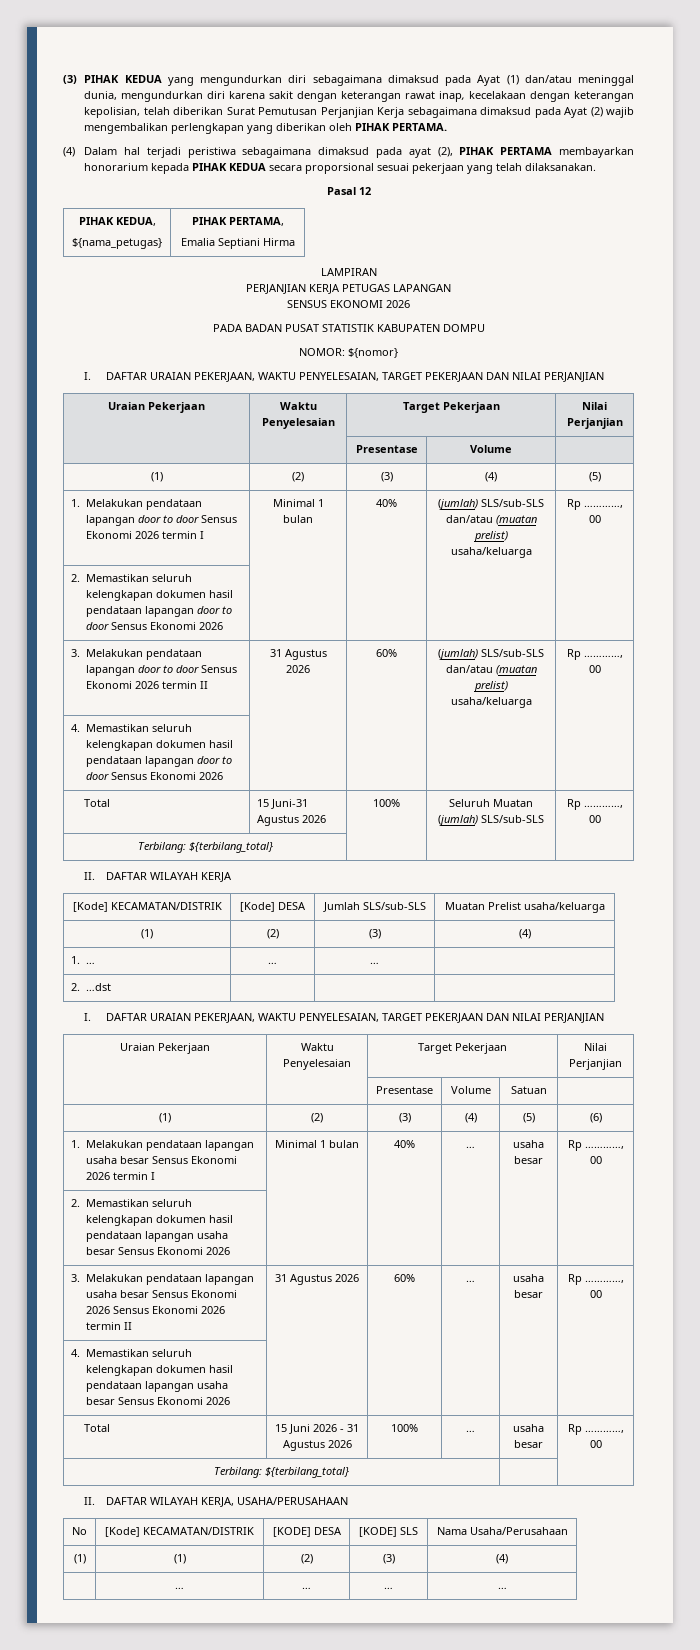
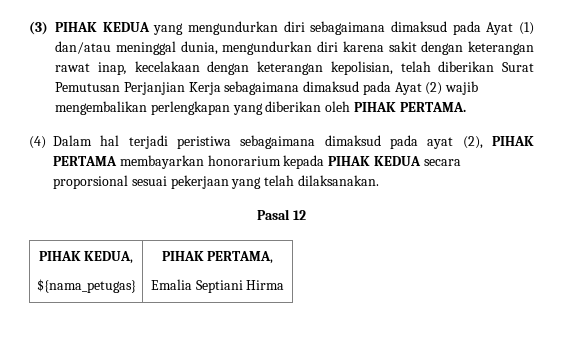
[320,268,377,276] [246,284,451,294] [287,300,410,308] [212,324,485,332] [299,348,398,358] [84,372,604,382] [108,402,205,413] [279,402,317,410] [261,418,335,429] [402,402,500,413] [582,402,607,410] [566,418,623,429] [355,445,418,453] [469,445,512,453] [150,472,163,482] [292,472,304,482] [380,472,393,482] [484,472,497,482] [588,472,601,482] [71,499,202,510] [85,515,237,526] [85,531,204,539] [272,499,324,507] [283,515,313,523] [375,499,397,507] [437,499,544,510] [445,515,537,525] [473,531,508,542] [450,547,532,558] [566,499,623,510] [588,515,601,523] [71,574,192,582] [85,590,233,601] [85,606,232,617] [85,622,223,630] [71,649,202,660] [85,665,237,676] [85,681,208,689] [269,649,327,660] [286,665,310,673] [375,649,397,657] [437,649,544,660] [445,665,537,675] [473,681,508,692] [450,697,532,708] [566,649,623,660] [588,665,601,673] [71,724,192,732] [85,740,233,751] [85,756,232,767] [85,772,223,780] [84,799,111,807] [257,799,309,809] [257,815,327,826] [372,799,400,807] [448,799,533,807] [437,815,544,826] [566,799,623,810] [588,815,601,823] [137,842,273,853] [84,872,232,882] [72,902,222,912] [240,902,306,912] [322,902,426,912] [444,902,605,913] [141,929,153,939] [266,929,279,939] [368,929,381,939] [518,929,531,939] [71,956,95,964] [268,962,277,964] [369,962,379,964] [71,983,111,991] [84,1013,604,1023] [120,1043,210,1054] [300,1043,334,1051] [283,1059,351,1070] [417,1043,507,1054] [584,1043,607,1051] [569,1059,622,1070] [376,1086,433,1094] [450,1086,491,1094] [510,1086,547,1094] [159,1113,171,1123] [311,1113,323,1123] [398,1113,411,1123] [464,1113,477,1123] [522,1113,535,1123] [589,1113,602,1123] [71,1140,254,1151] [85,1156,237,1164] [85,1172,155,1180] [275,1140,359,1148] [394,1140,415,1148] [466,1146,475,1148] [513,1140,544,1148] [514,1156,543,1164] [567,1140,624,1151] [589,1156,602,1164] [71,1199,192,1207] [85,1215,233,1226] [85,1231,228,1242] [85,1247,230,1255] [71,1274,254,1285] [85,1290,237,1298] [85,1306,225,1314] [85,1322,132,1330] [275,1274,359,1285] [394,1274,415,1282] [466,1280,475,1282] [513,1274,544,1282] [514,1290,543,1298] [567,1274,624,1285] [589,1290,602,1298] [71,1349,192,1357] [85,1365,233,1376] [85,1381,228,1392] [85,1397,230,1405] [84,1424,111,1432] [275,1424,359,1434] [282,1440,352,1451] [391,1424,418,1432] [466,1430,475,1432] [513,1424,544,1432] [514,1440,543,1448] [567,1424,624,1435] [589,1440,602,1448] [214,1467,349,1478] [84,1497,348,1507] [72,1527,87,1535] [105,1527,254,1537] [272,1527,342,1537] [359,1527,418,1537] [436,1527,568,1535] [73,1554,86,1564] [173,1554,186,1564] [300,1554,313,1564] [382,1554,395,1564] [495,1554,508,1564] [175,1587,184,1589] [302,1587,311,1589] [384,1587,393,1589] [497,1587,507,1589] // LAMPIRAN // PERJANJIAN KERJA PETUGAS LAPANGAN // SENSUS EKONOMI 2026 // PADA BADAN PUSAT STATISTIK KABUPATEN DOMPU // NOMOR: ${nomor} // I. DAFTAR URAIAN PEKERJAAN, WAKTU PENYELESAIAN, TARGET PEKERJAAN DAN NILAI PERJANJIAN // Uraian Pekerjaan | Waktu Penyelesaian | Target Pekerjaan | Nilai Perjanjian // | | Presentase | Volume | // (1) | (2) | (3) | (4) | (5) // 1. Melakukan pendataan lapangan door to door Sensus Ekonomi 2026 termin I | Minimal 1 bulan | 40% | (jumlah) SLS/sub-SLS dan/atau (muatan prelist) usaha/keluarga | Rp …………, 00 // 2. Memastikan seluruh kelengkapan dokumen hasil pendataan lapangan door to door Sensus Ekonomi 2026 | | | | // 3. Melakukan pendataan lapangan door to door Sensus Ekonomi 2026 termin II | 31 Agustus 2026 | 60% | (jumlah) SLS/sub-SLS dan/atau (muatan prelist) usaha/keluarga | Rp …………, 00 // 4. Memastikan seluruh kelengkapan dokumen hasil pendataan lapangan door to door Sensus Ekonomi 2026 | | | | // Total | 15 Juni-31 Agustus 2026 | 100% | Seluruh Muatan (jumlah) SLS/sub-SLS | Rp …………, 00 // Terbilang: ${terbilang_total} | | | // II. DAFTAR WILAYAH KERJA // [Kode] KECAMATAN/DISTRIK | [Kode] DESA | Jumlah SLS/sub-SLS | Muatan Prelist usaha/keluarga // (1) | (2) | (3) | (4) // 1. … | … | … | // 2. …dst | | | // I. DAFTAR URAIAN PEKERJAAN, WAKTU PENYELESAIAN, TARGET PEKERJAAN DAN NILAI PERJANJIAN // Uraian Pekerjaan | Waktu Penyelesaian | Target Pekerjaan | Nilai Perjanjian // | | Presentase | Volume | Satuan | // (1) | (2) | (3) | (4) | (5) | (6) // 1. Melakukan pendataan lapangan usaha besar Sensus Ekonomi 2026 termin I | Minimal 1 bulan | 40% | … | usaha besar | Rp …………, 00 // 2. Memastikan seluruh kelengkapan dokumen hasil pendataan lapangan usaha besar Sensus Ekonomi 2026 | | | | | // 3. Melakukan pendataan lapangan usaha besar Sensus Ekonomi 2026 Sensus Ekonomi 2026 termin II | 31 Agustus 2026 | 60% | … | usaha besar | Rp …………, 00 // 4. Memastikan seluruh kelengkapan dokumen hasil pendataan lapangan usaha besar Sensus Ekonomi 2026 | | | | | // Total | 15 Juni 2026 - 31 Agustus 2026 | 100% | … | usaha besar | Rp …………, 00 // Terbilang: ${terbilang_total} | | // II. DAFTAR WILAYAH KERJA, USAHA/PERUSAHAAN // No | [Kode] KECAMATAN/DISTRIK | [KODE] DESA | [KODE] SLS | Nama Usaha/Perusahaan // (1) | (1) | (2) | (3) | (4) // | … | … | … | … -> (285, 285) none

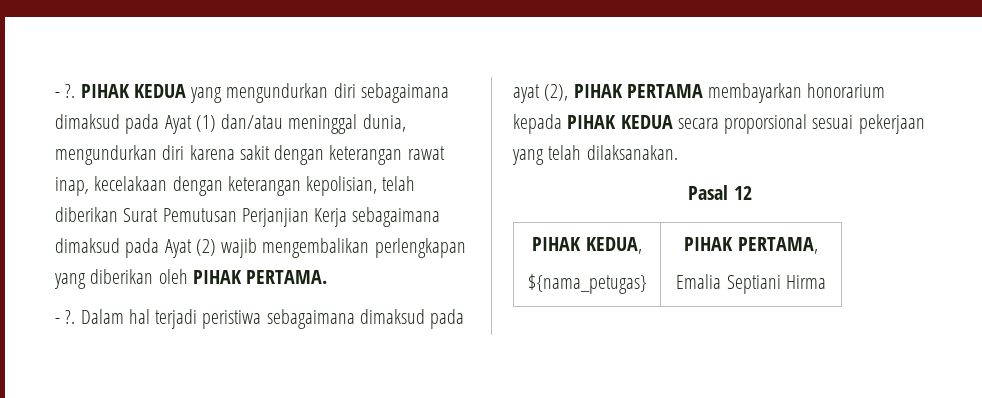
[29,21,48,35] (3) -> [55,84,76,98] - ?.
[29,136,46,149] (4) -> [55,310,76,324] - ?.

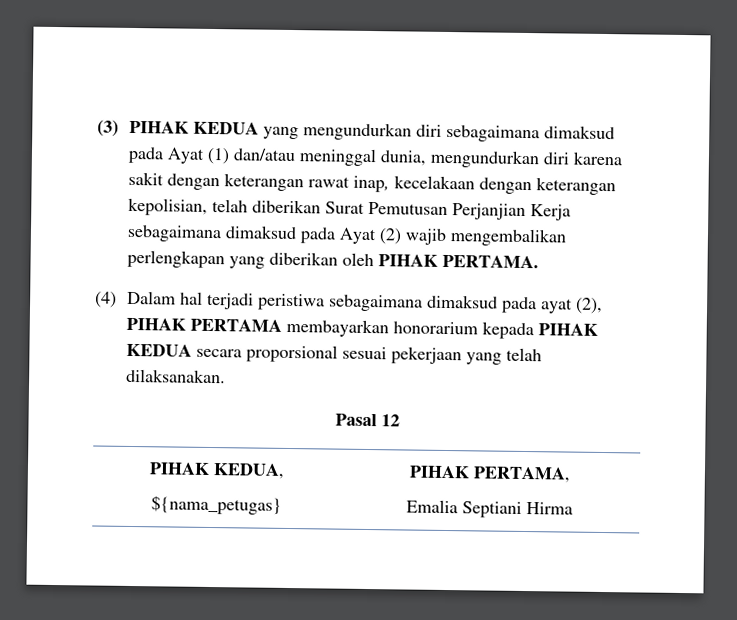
[55,84,76,98] - ?. -> [97,119,119,137] (3)
[55,310,76,324] - ?. -> [95,291,117,308] (4)

